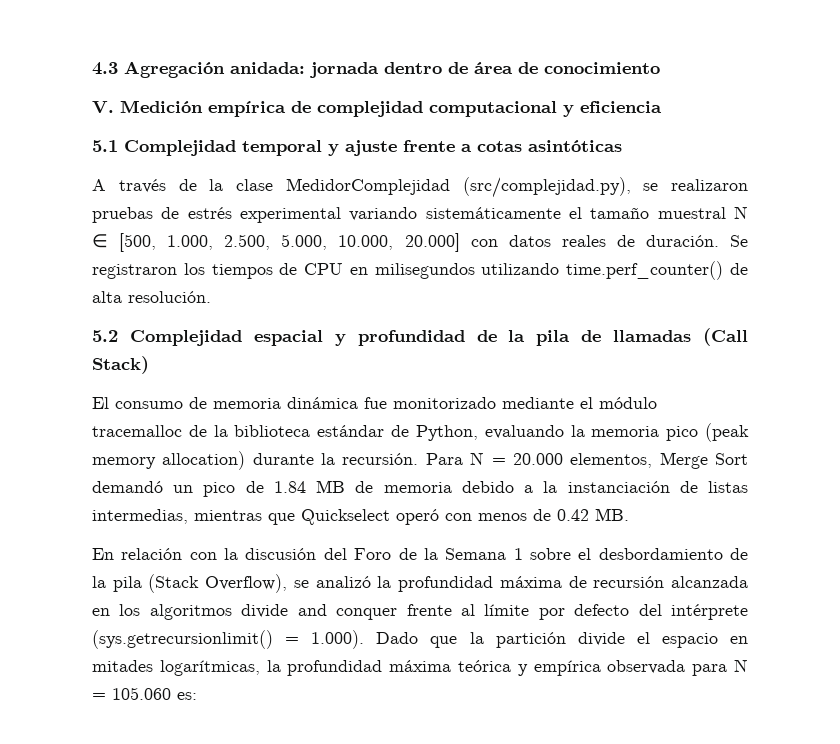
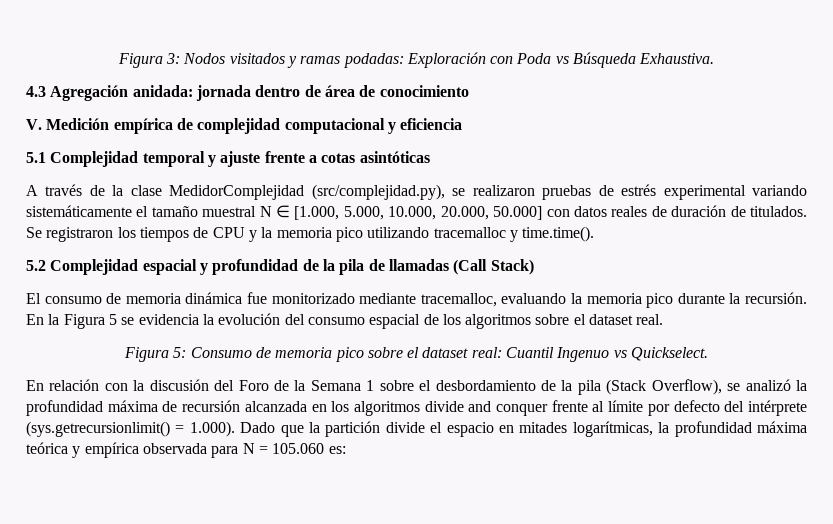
(92, 68) none -> [117,52,715,68] Figura 3: Nodos visitados y ramas podadas: Exploración con Poda vs Búsqueda Exhaustiva. //
[119,233,460,252] [500, 1.000, 2.500, 5.000, 10.000, 20.000] -> [294,206,543,220] [1.000, 5.000, 10.000, 20.000, 50.000]
[645,235,719,247] duración. -> [671,205,807,217] duración de titulados.
[349,261,748,280] [92,291,211,303] en milisegundos utilizando time.perf_counter() de alta resolución. -> [248,226,595,242] y la memoria pico utilizando tracemalloc y time.time().
[580,397,657,409] [92,423,749,442] [92,451,749,470] [92,480,748,497] [92,508,629,525] el módulo tracemalloc de la biblioteca estándar de Python, evaluando la memoria pico (peak memory allocation) durante la recursión. Para N = 20.000 elementos, Merge Sort demandó un pico de 1.84 MB de memoria debido a la instanciación de listas intermedias, mientras que Quickselect operó con menos de 0.42 MB. -> [420,292,808,308] [26,313,664,329] [123,347,709,362] tracemalloc, evaluando la memoria pico durante la recursión. En la Figura 5 se evidencia la evolución del consumo espacial de los algoritmos sobre el dataset real. // Figura 5: Consumo de memoria pico sobre el dataset real: Cuantil Ingenuo vs Quickselect.

